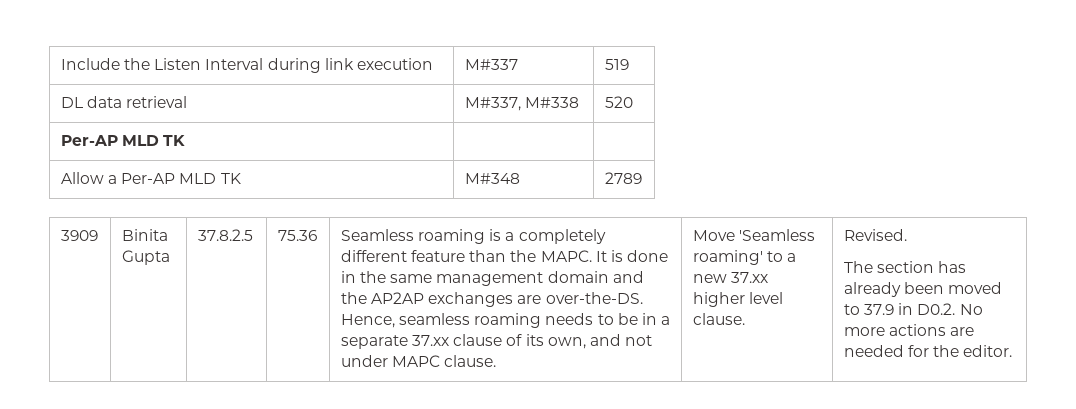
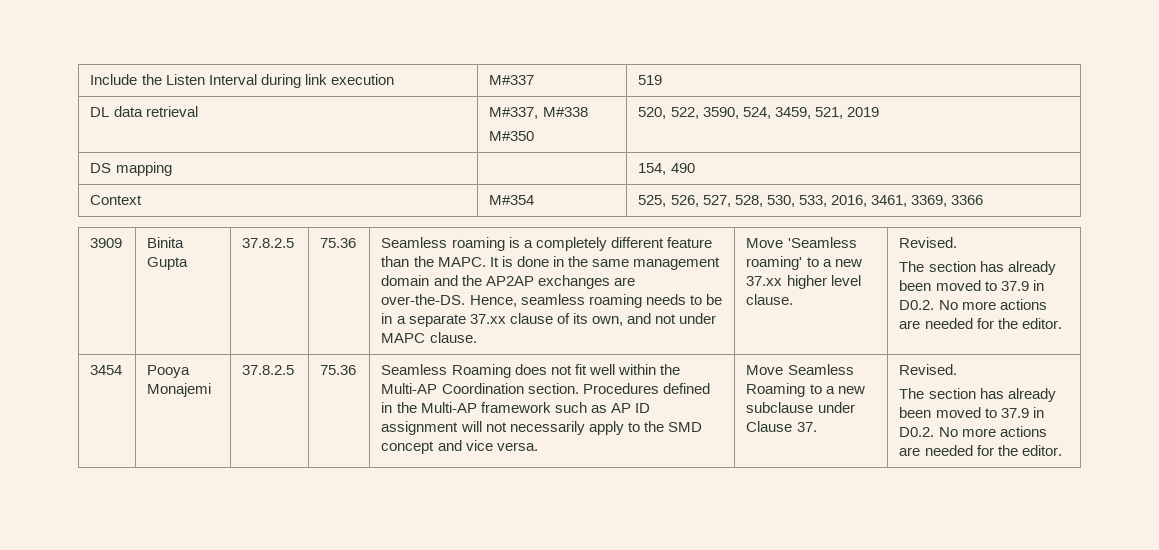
[604,96,633,108] [60,135,186,146] [60,172,241,184] [464,173,520,184] [604,172,642,184] | 520 // Per-AP MLD TK | | // Allow a Per-AP MLD TK | M#348 | 2789 -> [489,131,535,141] [638,107,879,119] [90,162,172,176] [638,163,695,175] [90,195,143,205] [489,195,535,205] [638,195,983,207] // M#350 | 520, 522, 3590, 524, 3459, 521, 2019 // DS mapping | | 154, 490 // Context | M#354 | 525, 526, 527, 528, 530, 533, 2016, 3461, 3369, 3366
(1013, 351) none -> [90,365,123,375] [147,365,191,378] [147,383,212,397] [242,365,295,375] [320,365,357,375] [381,364,680,378] [381,383,710,394] [381,402,650,413] [381,421,702,435] [381,440,538,454] [746,364,854,375] [746,383,865,397] [746,402,855,413] [746,421,817,432] [899,364,958,375] [899,388,1056,402] [899,407,1044,418] [899,426,1047,437] [899,445,1062,456] // 3454 | Pooya Monajemi | 37.8.2.5 | 75.36 | Seamless Roaming does not fit well within the Multi-AP Coordination section. Procedures defined in the Multi-AP framework such as AP ID assignment will not necessarily apply to the SMD concept and vice versa. | Move Seamless Roaming to a new subclause under Clause 37. | Revised. // The section has already been moved to 37.9 in D0.2. No more actions are needed for the editor.

